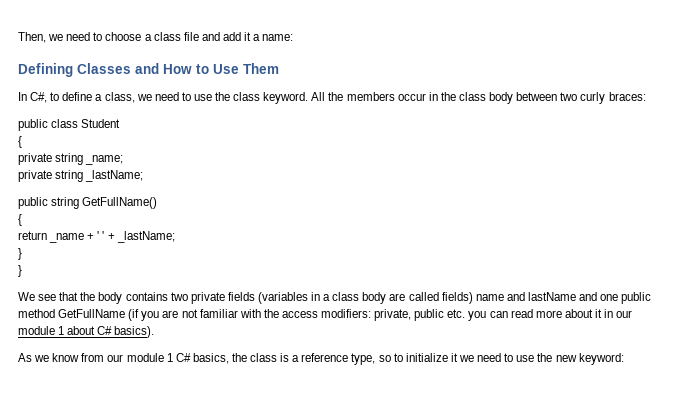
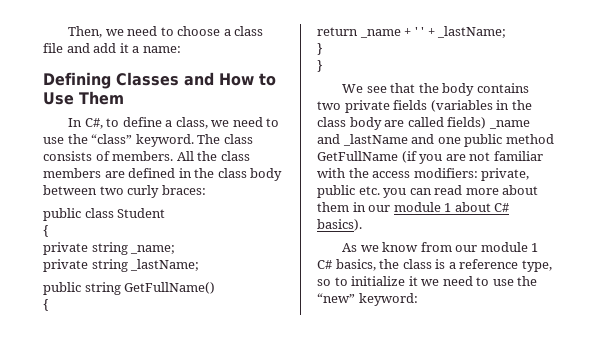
[233,92,426,104] class keyword. All the members occur -> [91,134,253,147] [43,151,250,161] [43,168,176,178] “class” keyword. The class consists of members. All the class members are defined
[323,294,331,301] a -> [511,100,532,110] the
[475,292,576,301] name and lastName -> [488,120,530,129] [317,134,408,146] _name and _lastName
[594,309,602,318] it -> [317,202,349,212] them
[555,355,577,362] new -> [317,293,355,303] “new”

